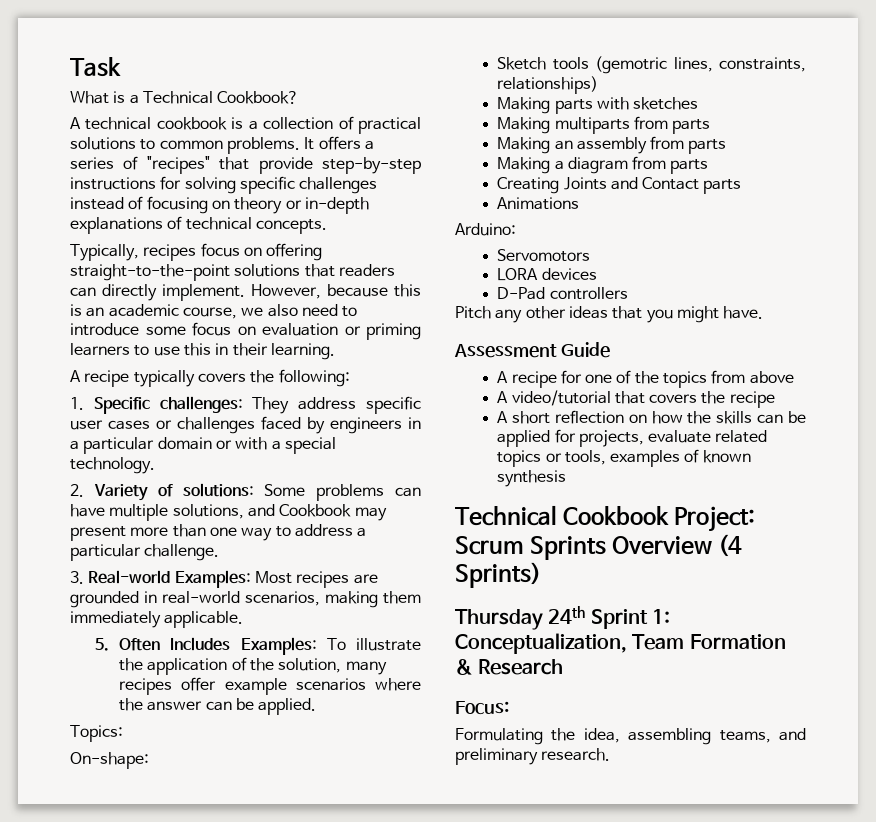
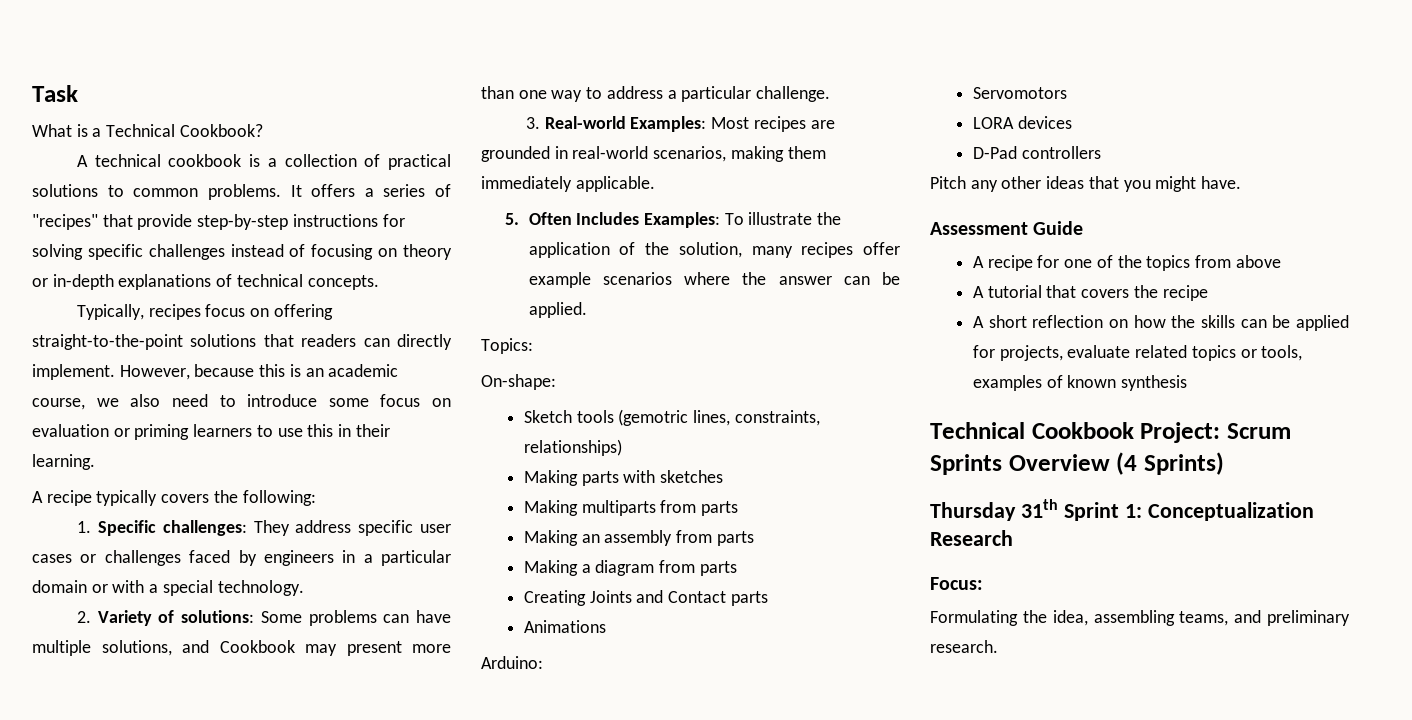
[511,390,611,406] video/tutorial -> [987,285,1042,298] tutorial
[548,606,586,624] 24th -> [1020,499,1058,518] 31th
[455,633,786,654] [455,659,473,675] Conceptualization, Team Formation & -> [1147,502,1314,521] Conceptualization

